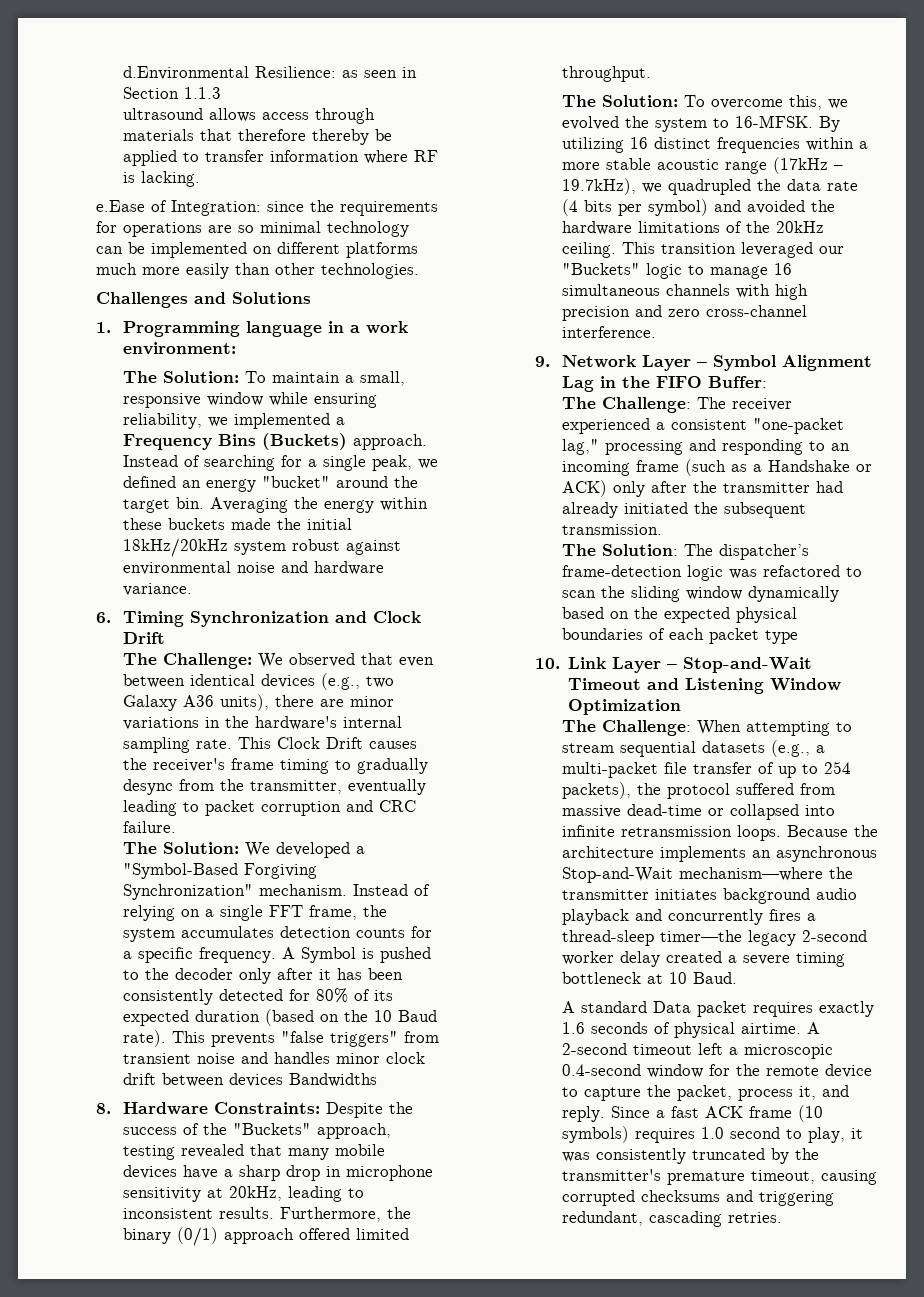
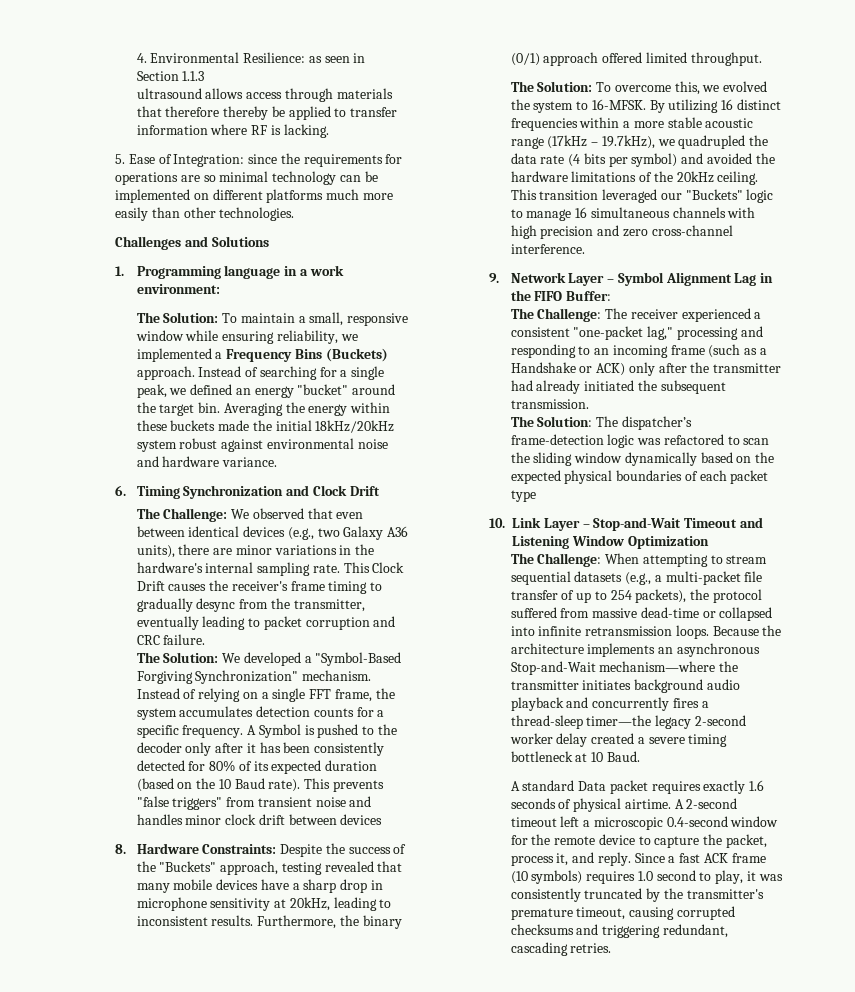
[123,66,250,80] d.Environmental -> [136,52,240,63] 4. Environmental
[96,200,146,212] e.Ease -> [115,154,155,164] 5. Ease
[289,1073,378,1087] Bandwidths -> (383, 819) none

